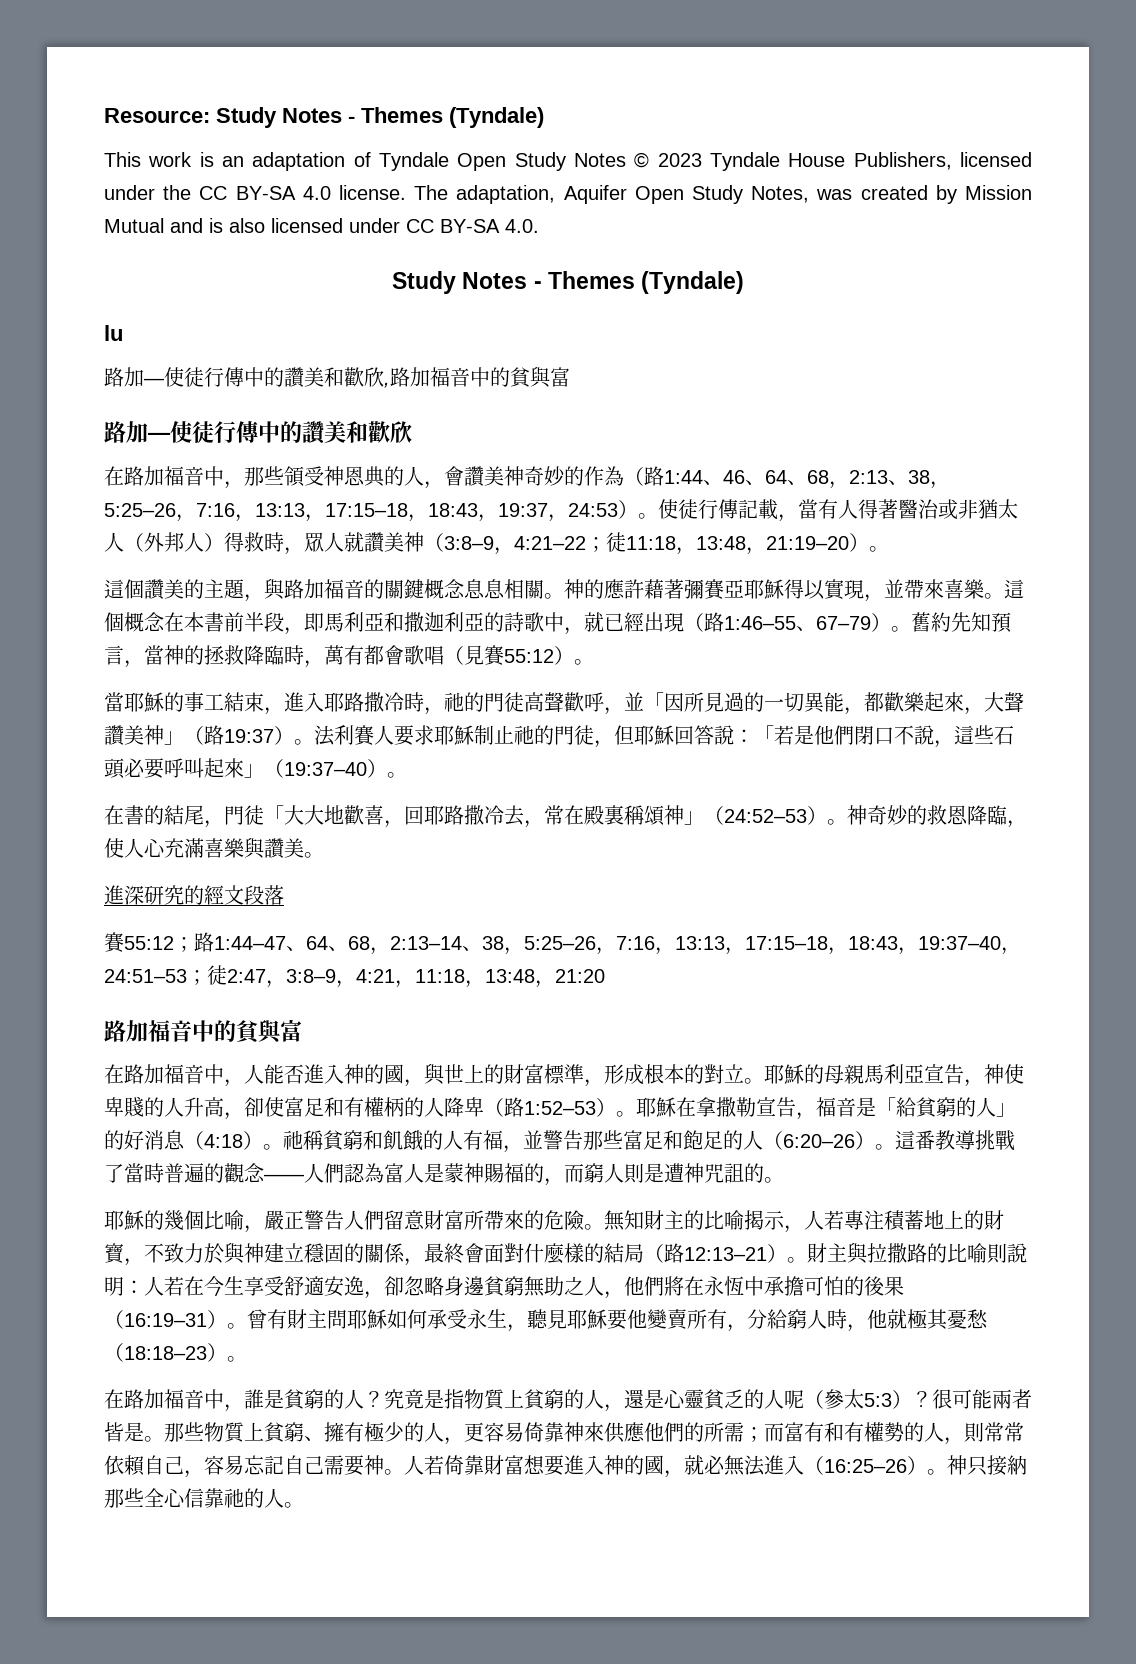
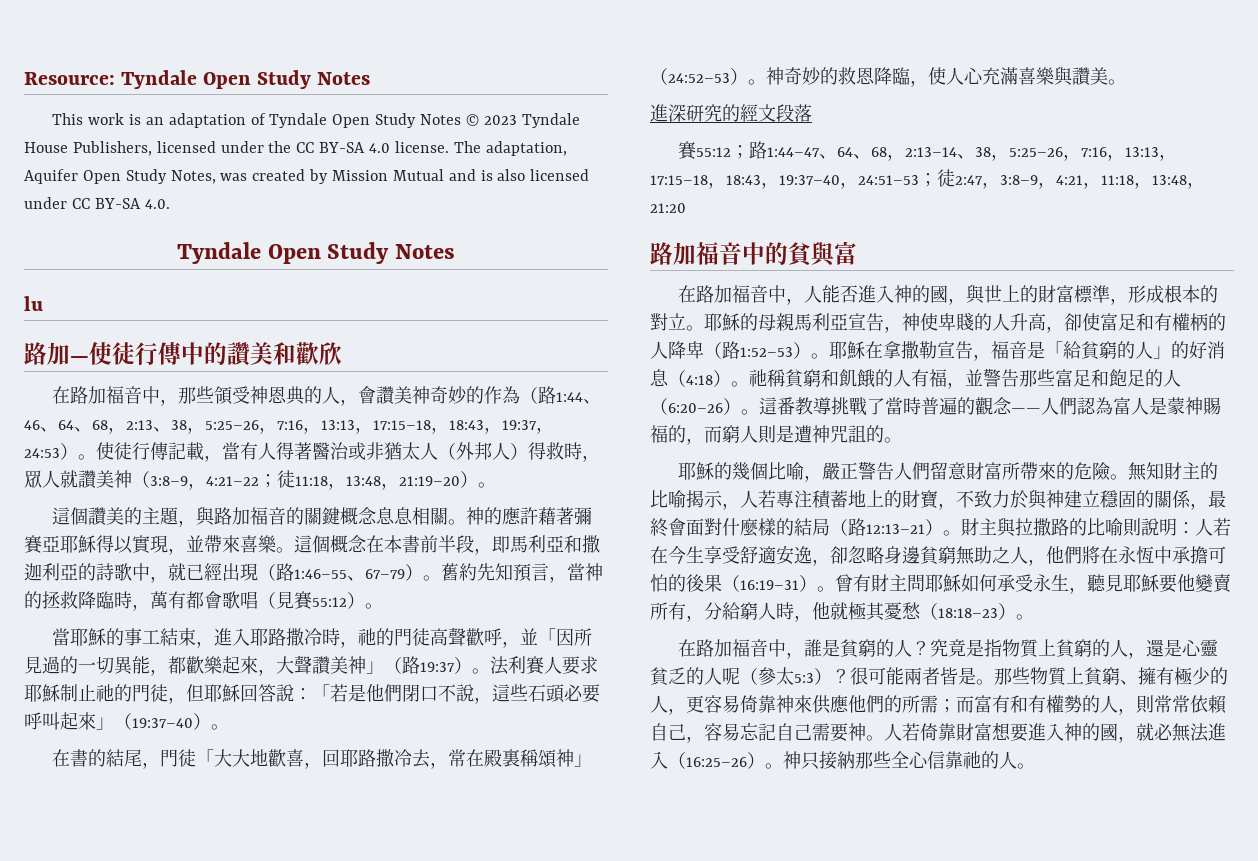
[216,107,544,128] Study Notes - Themes (Tyndale) -> [121,70,371,89] Tyndale Open Study Notes
[392,271,744,294] [104,325,123,341] [104,366,570,388] Study Notes - Themes (Tyndale) // lu // 路加—使徒行傳中的讚美和歡欣,路加福音中的貧與富 -> [176,242,456,264] [24,296,43,311] Tyndale Open Study Notes // lu

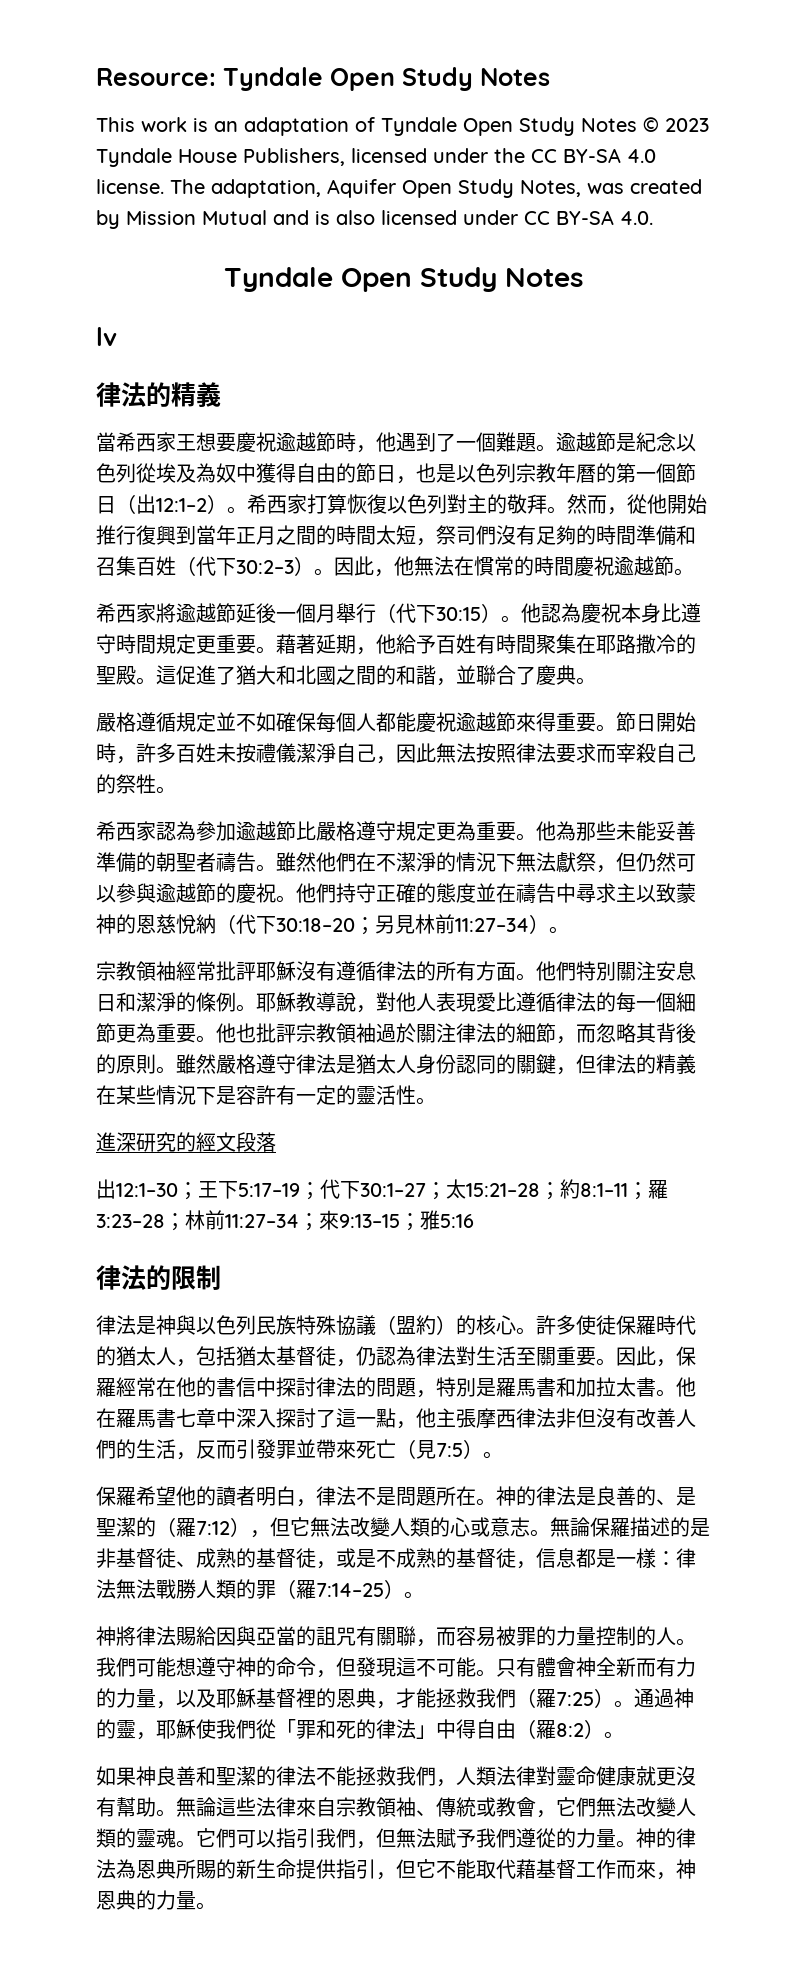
[24,296,43,311] [24,342,342,367] [52,386,602,406] [24,420,554,434] [24,442,600,462] [24,470,496,490] [52,506,593,527] [24,535,600,555] [24,563,603,583] [24,591,383,611] [52,627,593,648] [24,655,598,676] [24,684,600,704] [24,712,229,730] [52,749,593,769] [650,66,1108,87] lu // 路加—使徒行傳中的讚美和歡欣 // 在路加福音中，那些領受神恩典的人，會讚美神奇妙的作為（路1:44、46、64、68，2:13、38，5:25–26，7:16，13:13，17:15–18，18:43，19:37，24:53）。使徒行傳記載，當有人得著醫治或非猶太人（外邦人）得救時，眾人就讚美神（3:8–9，4:21–22；徒11:18，13:48，21:19–20）。 // 這個讚美的主題，與路加福音的關鍵概念息息相關。神的應許藉著彌賽亞耶穌得以實現，並帶來喜樂。這個概念在本書前半段，即馬利亞和撒迦利亞的詩歌中，就已經出現（路1:46–55、67–79）。舊約先知預言，當神的拯救降臨時，萬有都會歌唱（見賽55:12）。 // 當耶穌的事工結束，進入耶路撒冷時，祂的門徒高聲歡呼，並「因所見過的一切異能，都歡樂起來，大聲讚美神」（路19:37）。法利賽人要求耶穌制止祂的門徒，但耶穌回答說：「若是他們閉口不說，這些石頭必要呼叫起來」（19:37–40）。 // 在書的結尾，門徒「大大地歡喜，回耶路撒冷去，常在殿裏稱頌神」（24:52–53）。神奇妙的救恩降臨，使人心充滿喜樂與讚美 -> [96,327,117,346] [96,382,221,407] [96,432,696,453] [96,463,696,484] [96,494,707,515] [96,525,696,546] [96,556,694,577] [96,603,701,623] [96,634,696,655] [96,665,596,686] [96,712,696,733] [96,743,696,764] [96,774,176,794] [96,821,696,841] [96,852,696,873] [96,883,696,903] [96,914,569,935] [96,961,696,981] [96,992,696,1013] [96,1023,696,1044] [96,1054,696,1075] [96,1085,416,1105] lv // 律法的精義 // 當希西家王想要慶祝逾越節時，他遇到了一個難題。逾越節是紀念以色列從埃及為奴中獲得自由的節日，也是以色列宗教年曆的第一個節日（出12:1–2）。希西家打算恢復以色列對主的敬拜。然而，從他開始推行復興到當年正月之間的時間太短，祭司們沒有足夠的時間準備和召集百姓（代下30:2–3）。因此，他無法在慣常的時間慶祝逾越節。 // 希西家將逾越節延後一個月舉行（代下30:15）。他認為慶祝本身比遵守時間規定更重要。藉著延期，他給予百姓有時間聚集在耶路撒冷的聖殿。這促進了猶大和北國之間的和諧，並聯合了慶典。 // 嚴格遵循規定並不如確保每個人都能慶祝逾越節來得重要。節日開始時，許多百姓未按禮儀潔淨自己，因此無法按照律法要求而宰殺自己的祭牲。 // 希西家認為參加逾越節比嚴格遵守規定更為重要。他為那些未能妥善準備的朝聖者禱告。雖然他們在不潔淨的情況下無法獻祭，但仍然可以參與逾越節的慶祝。他們持守正確的態度並在禱告中尋求主以致蒙神的恩慈悅納（代下30:18–20；另見林前11:27–34）。 // 宗教領袖經常批評耶穌沒有遵循律法的所有方面。他們特別關注安息日和潔淨的條例。耶穌教導說，對他人表現愛比遵循律法的每一個細節更為重要。他也批評宗教領袖過於關注律法的細節，而忽略其背後的原則。雖然嚴格遵守律法是猶太人身份認同的關鍵，但律法的精義在某些情況下是容許有一定的靈活性
[678,141,1178,161] [650,169,1205,189] [650,203,686,213] [650,241,857,267] [678,284,1219,305] [650,313,1226,333] [650,341,1225,361] [650,368,1181,389] [650,397,1221,416] [650,425,902,445] [678,461,1219,482] [650,489,1226,510] [650,517,1231,537] [650,545,1226,566] [650,574,1232,594] [650,602,1034,622] [678,639,1219,659] [650,667,1228,686] [650,695,1227,715] [650,722,1226,743] [650,751,1017,770] 賽55:12；路1:44–47、64、68，2:13–14、38，5:25–26，7:16，13:13，17:15–18，18:43，19:37–40，24:51–53；徒2:47，3:8–9，4:21，11:18，13:48，21:20 // 路加福音中的貧與富 // 在路加福音中，人能否進入神的國，與世上的財富標準，形成根本的對立。耶穌的母親馬利亞宣告，神使卑賤的人升高，卻使富足和有權柄的人降卑（路1:52–53）。耶穌在拿撒勒宣告，福音是「給貧窮的人」的好消息（4:18）。祂稱貧窮和飢餓的人有福，並警告那些富足和飽足的人（6:20–26）。這番教導挑戰了當時普遍的觀念——人們認為富人是蒙神賜福的，而窮人則是遭神咒詛的。 // 耶穌的幾個比喻，嚴正警告人們留意財富所帶來的危險。無知財主的比喻揭示，人若專注積蓄地上的財寶，不致力於與神建立穩固的關係，最終會面對什麼樣的結局（路12:13–21）。財主與拉撒路的比喻則說明：人若在今生享受舒適安逸，卻忽略身邊貧窮無助之人，他們將在永恆中承擔可怕的後果（16:19–31）。曾有財主問耶穌如何承受永生，聽見耶穌要他變賣所有，分給窮人時，他就極其憂愁（18:18–23）。 // 在路加福音中，誰是貧窮的人？究竟是指物質上貧窮的人，還是心靈貧乏的人呢（參太5:3）？很可能兩者皆是。那些物質上貧窮、擁有極少的人，更容易倚靠神來供應他們的所需；而富有和有權勢的人，則常常依賴自己，容易忘記自己需要神。人若倚靠財富想要進入神的國，就必無法進入（16:25–26）。神只接納那些全心信靠祂的人 -> [96,1179,668,1200] [96,1210,474,1231] [96,1265,221,1290] [96,1315,696,1336] [96,1346,696,1367] [96,1377,696,1398] [96,1408,696,1429] [96,1439,503,1460] [96,1486,696,1507] [96,1517,710,1538] [96,1548,696,1569] [96,1579,424,1599] [96,1626,696,1647] [96,1657,696,1678] [96,1688,694,1709] [96,1719,624,1740] [96,1766,696,1787] [96,1797,696,1818] [96,1828,696,1849] [96,1859,696,1880] [96,1890,196,1910] 出12:1–30；王下5:17–19；代下30:1–27；太15:21–28；約8:1–11；羅3:23–28；林前11:27–34；來9:13–15；雅5:16 // 律法的限制 // 律法是神與以色列民族特殊協議（盟約）的核心。許多使徒保羅時代的猶太人，包括猶太基督徒，仍認為律法對生活至關重要。因此，保羅經常在他的書信中探討律法的問題，特別是羅馬書和加拉太書。他在羅馬書七章中深入探討了這一點，他主張摩西律法非但沒有改善人們的生活，反而引發罪並帶來死亡（見7:5）。 // 保羅希望他的讀者明白，律法不是問題所在。神的律法是良善的、是聖潔的（羅7:12），但它無法改變人類的心或意志。無論保羅描述的是非基督徒、成熟的基督徒，或是不成熟的基督徒，信息都是一樣：律法無法戰勝人類的罪（羅7:14–25）。 // 神將律法賜給因與亞當的詛咒有關聯，而容易被罪的力量控制的人。我們可能想遵守神的命令，但發現這不可能。只有體會神全新而有力的力量，以及耶穌基督裡的恩典，才能拯救我們（羅7:25）。通過神的靈，耶穌使我們從「罪和死的律法」中得自由（羅8:2）。 // 如果神良善和聖潔的律法不能拯救我們，人類法律對靈命健康就更沒有幫助。無論這些法律來自宗教領袖、傳統或教會，它們無法改變人類的靈魂。它們可以指引我們，但無法賦予我們遵從的力量。神的律法為恩典所賜的新生命提供指引，但它不能取代藉基督工作而來，神恩典的力量

